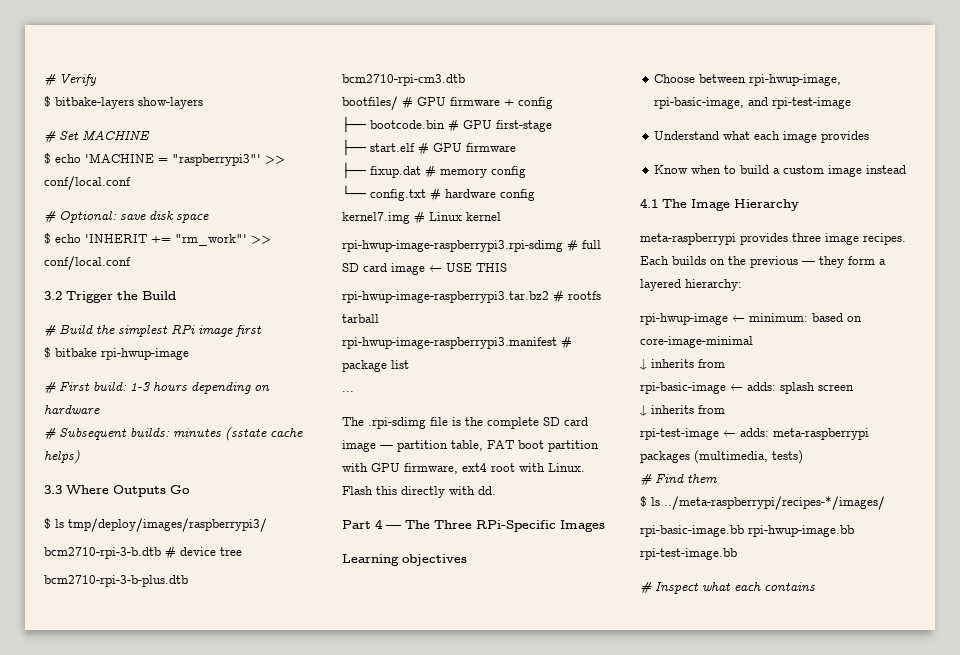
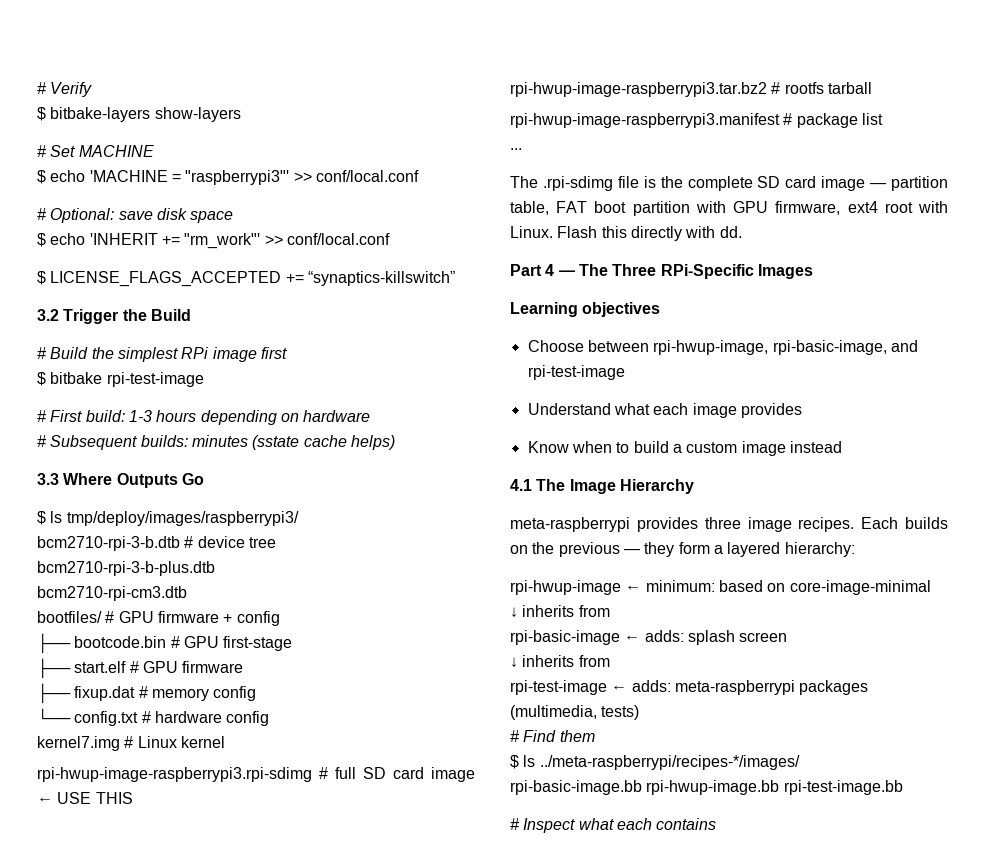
(131, 263) none -> [37,271,455,287] // $ LICENSE_FLAGS_ACCEPTED += “synaptics-killswitch”
[101,348,189,360] rpi-hwup-image -> [106,372,204,387] rpi-test-image

